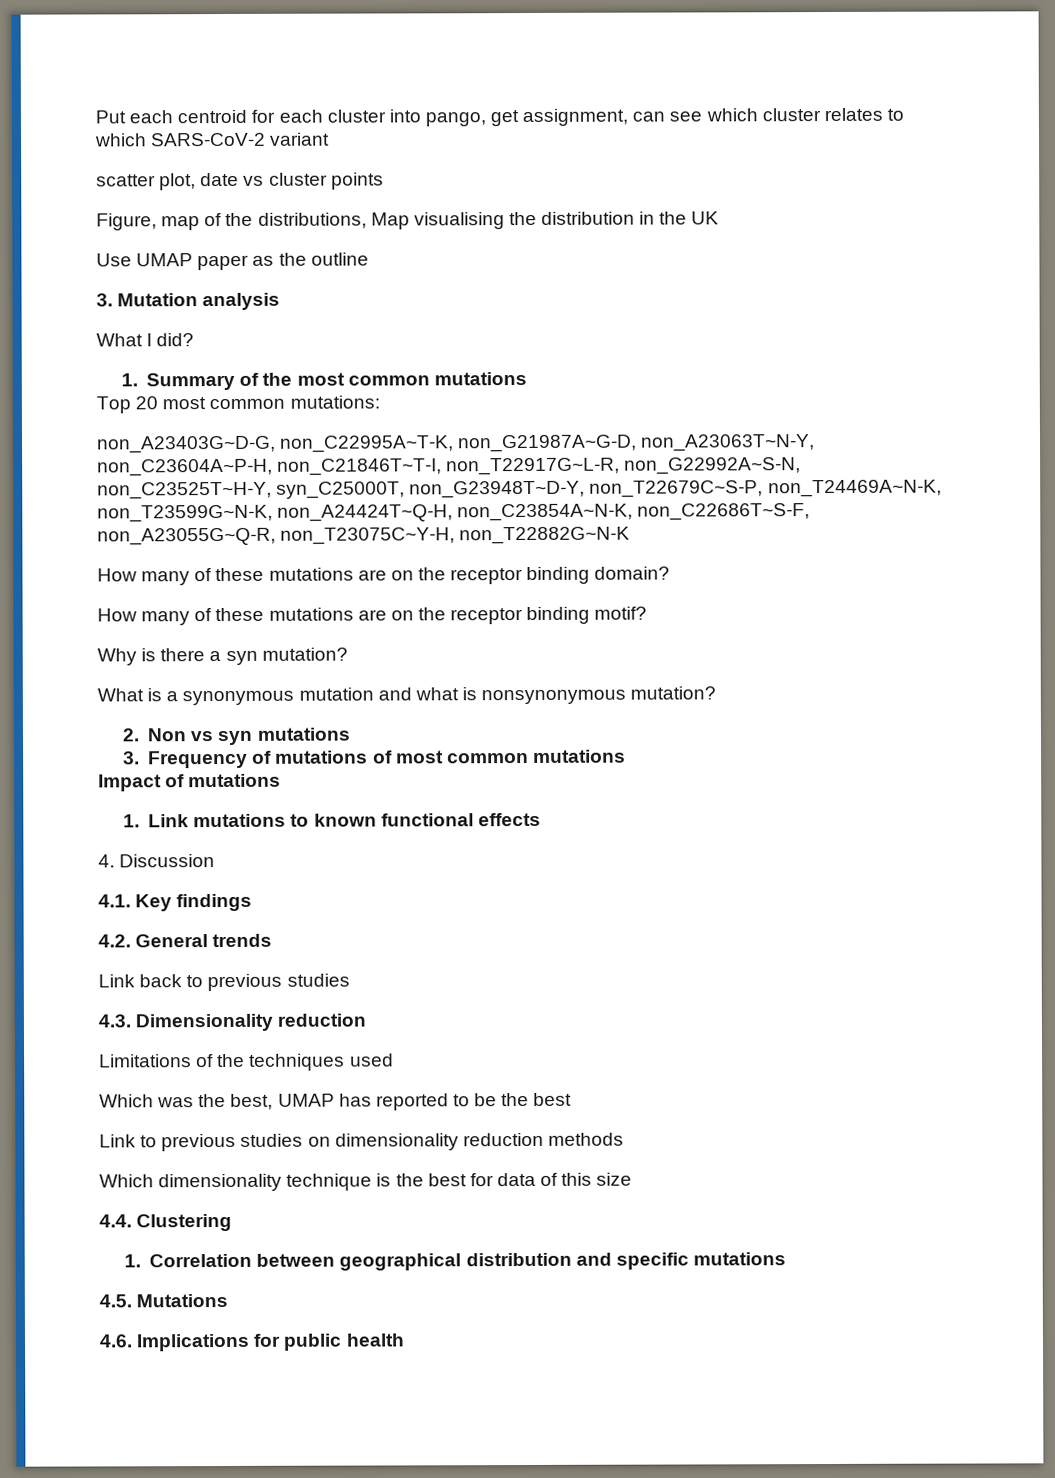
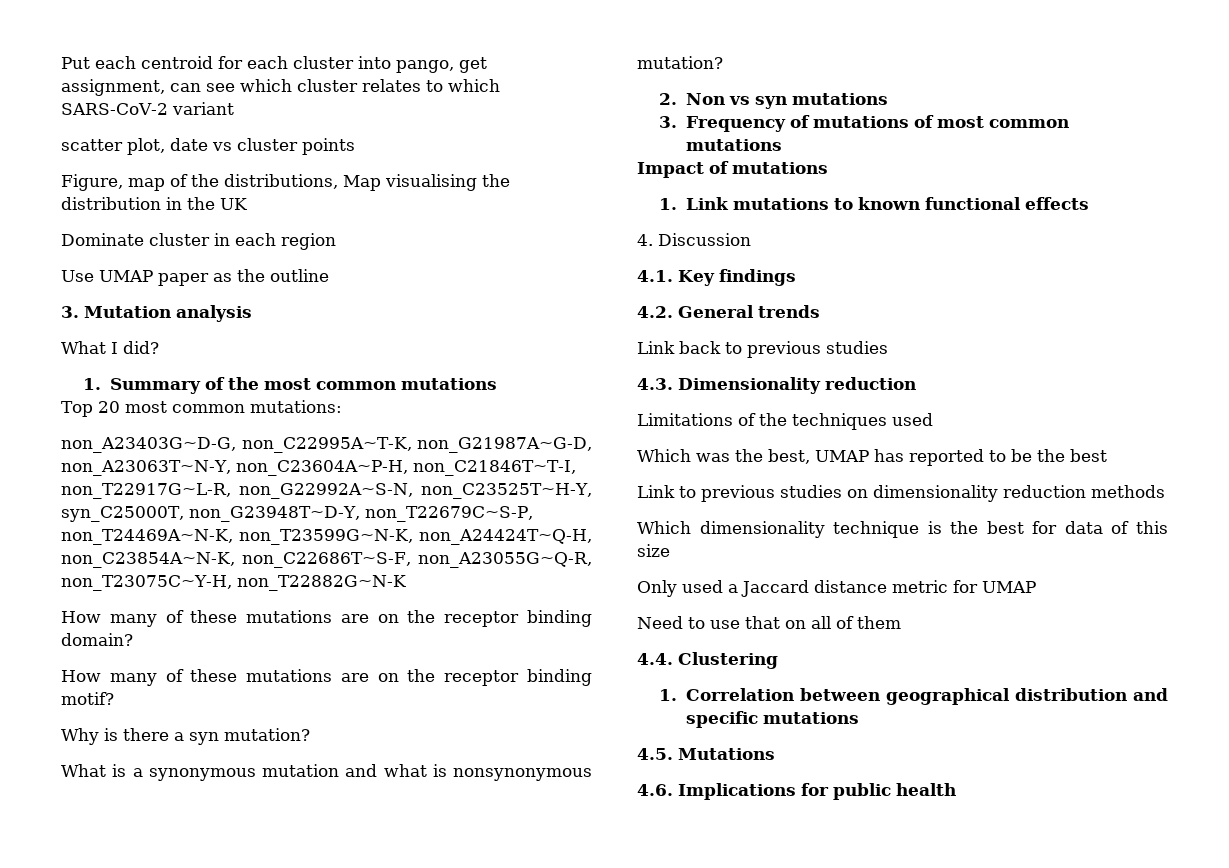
(720, 218) none -> [61,233,336,250] // Dominate cluster in each region
(633, 1179) none -> [637,580,1036,597] [637,616,901,629] // Only used a Jaccard distance metric for UMAP // Need to use that on all of them

